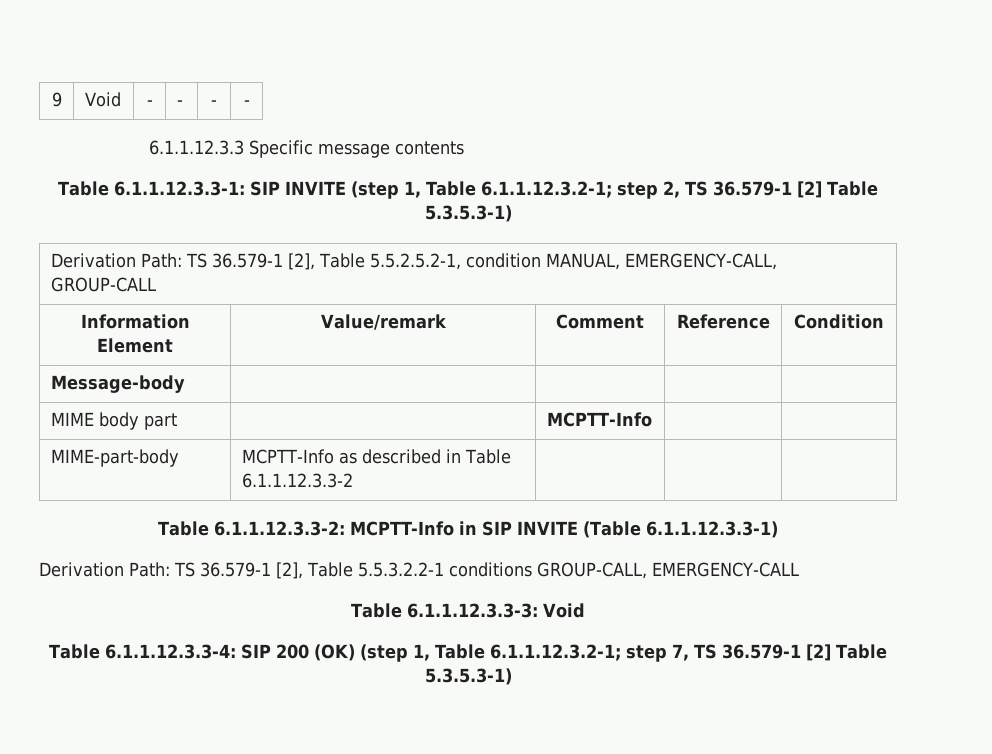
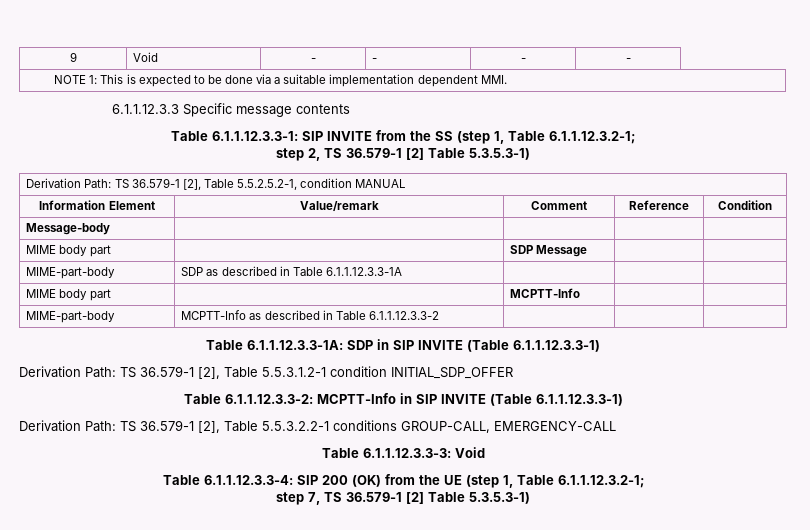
(250, 103) none -> [54,74,507,87] // NOTE 1: This is expected to be done via a suitable implementation dependent MMI.
[350,181,613,199] (step 1, Table 6.1.1.12.3.2-1; -> [376,130,635,144] from the SS (step 1, Table 6.1.1.12.3.2-1; //
[545,253,777,270] [50,277,156,292] MANUAL, EMERGENCY-CALL, GROUP-CALL -> [355,179,407,188] MANUAL
(185, 384) none -> [26,245,111,257] [510,245,588,257] [26,267,116,279] [181,266,402,276] // MIME body part | | SDP Message | | // MIME-part-body | SDP as described in Table 6.1.1.12.3.3-1A | | |
(353, 480) none -> [206,339,600,352] [19,366,513,379] // Table 6.1.1.12.3.3-1A: SDP in SIP INVITE (Table 6.1.1.12.3.3-1) // Derivation Path: TS 36.579-1 [2], Table 5.5.3.1.2-1 condition INITIAL_SDP_OFFER
[359,644,622,662] (step 1, Table 6.1.1.12.3.2-1; -> [384,474,644,488] from the UE (step 1, Table 6.1.1.12.3.2-1; //

